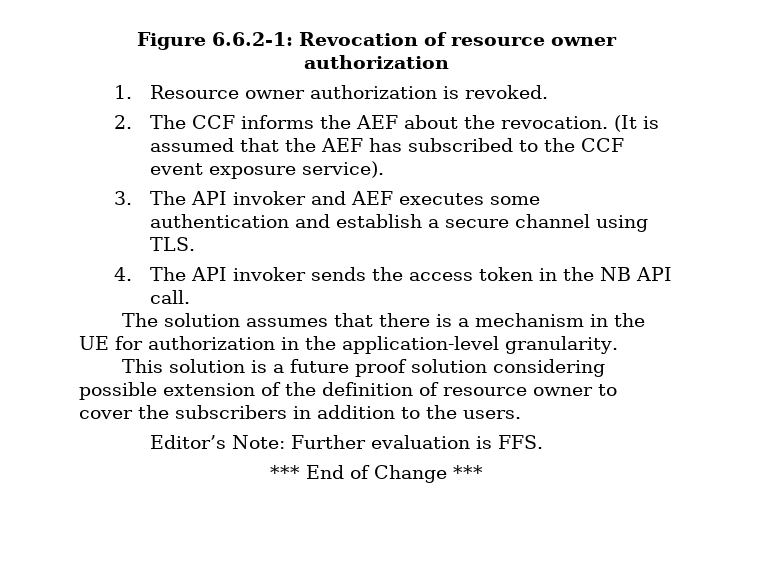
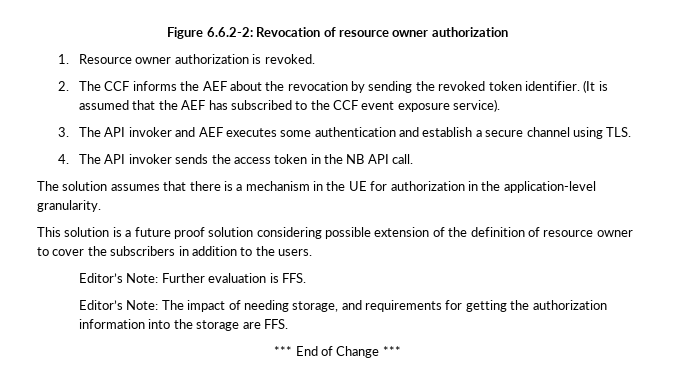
[211,32,293,46] 6.6.2-1: -> [206,27,253,37] 6.6.2-2:
[500,116,608,129] revocation. -> [287,81,580,93] revocation by sending the revoked token identifier.
(543, 442) none -> [79,300,607,312] [79,319,288,331] // Editor’s Note: The impact of needing storage, and requirements for getting the authorization information into the storage are FFS.

